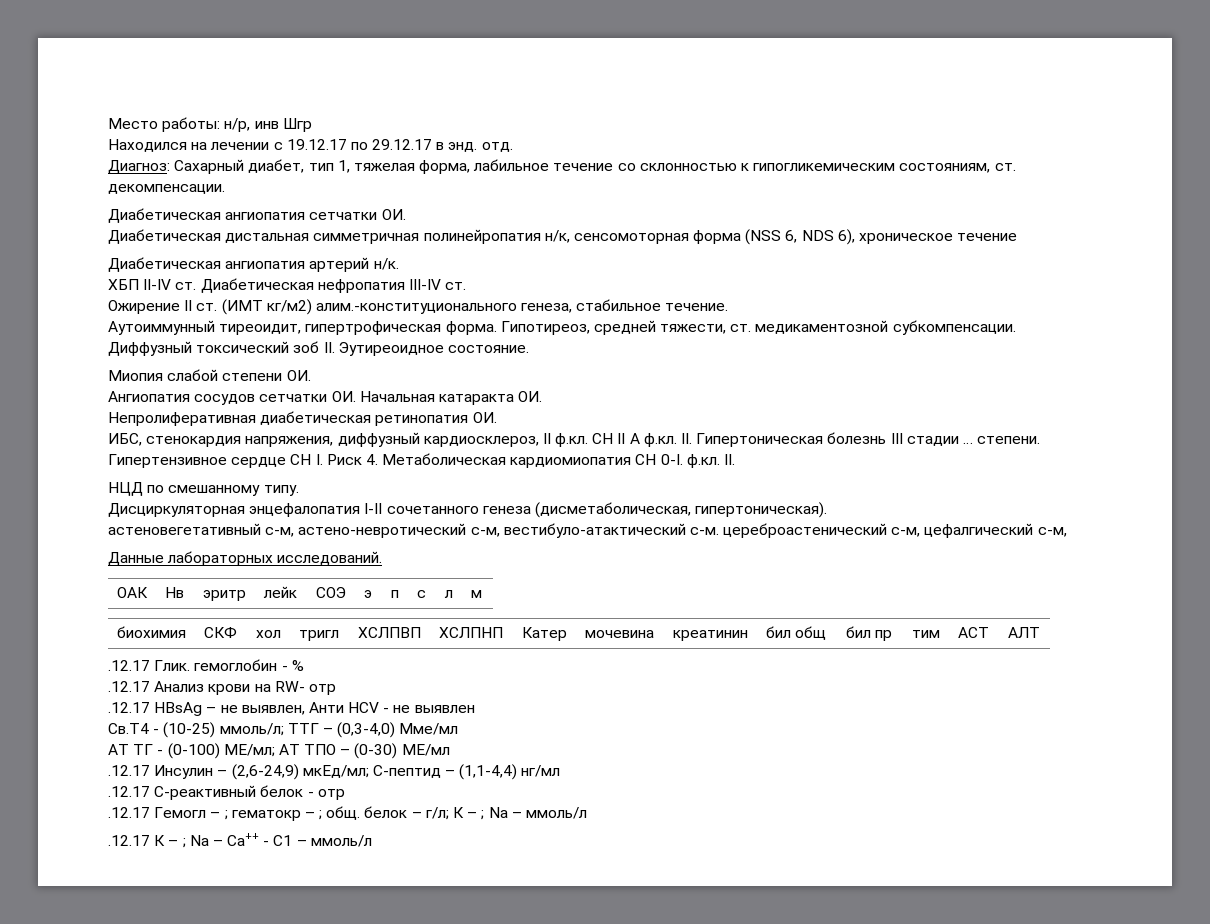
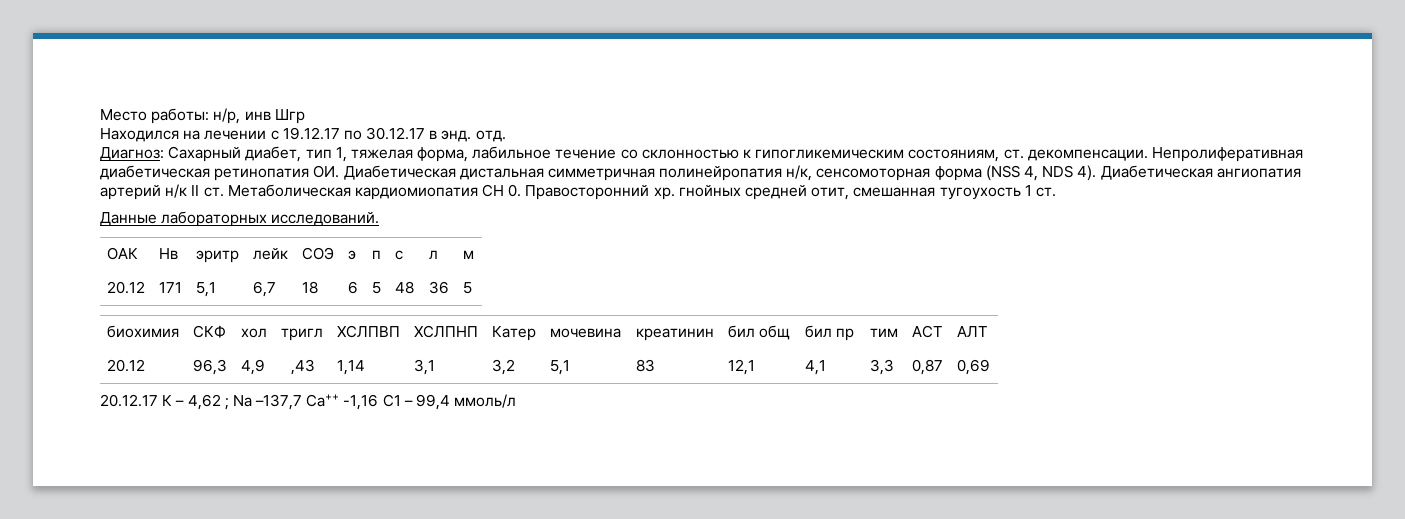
[372,139,433,150] 29.12.17 -> [366,127,426,140] 30.12.17
[108,208,406,223] // Диабетическая ангиопатия сетчатки ОИ. // -> [1151,147,1303,162] [100,165,340,181] Непролиферативная диабетическая ретинопатия ОИ.
[785,229,1018,245] [108,257,399,272] [108,278,467,293] [108,299,729,315] [108,320,1016,335] [108,341,529,356] [108,369,311,381] [108,391,543,405] [108,411,497,426] [108,432,1041,447] [108,453,736,468] [108,482,299,496] [108,502,828,518] [108,523,1067,538] 6, NDS 6), хроническое течение // Диабетическая ангиопатия артерий н/к. // ХБП II-IV ст. Диабетическая нефропатия III-IV ст. // Ожирение II ст. (ИМТ кг/м2) алим.-конституционального генеза, стабильное течение. // Аутоиммунный тиреоидит, гипертрофическая форма. Гипотиреоз, средней тяжести, ст. медикаментозной субкомпенсации. Диффузный токсический зоб II. Эутиреоидное состояние. // Миопия слабой степени ОИ. // Ангиопатия сосудов сетчатки ОИ. Начальная катаракта ОИ. // Непролиферативная диабетическая ретинопатия ОИ. // ИБС, стенокардия напряжения, диффузный кардиосклероз, II ф.кл. СН II А ф.кл. II. Гипертоническая болезнь III стадии … степени. Гипертензивное сердце СН I. Риск 4. Метаболическая кардиомиопатия СН 0-I. ф.кл. II. // НЦД по смешанному типу. // Дисциркуляторная энцефалопатия I-II сочетанного генеза (дисметаболическая, гипертоническая). // астеновегетативный с-м, астено-невротический с-м, вестибуло-атактический с-м. цереброастенический с-м, цефалгический с-м, -> [1024,165,1301,181] [100,184,1056,200] 4, NDS 4). Диабетическая ангиопатия артерий н/к II ст. Метаболическая кардиомиопатия СН 0. Правосторонний хр. гнойных средней отит, смешанная тугоухость 1 ст.
(482, 594) none -> [106,281,145,294] [158,282,182,293] [195,282,216,297] [252,281,276,297] [301,281,318,294] [347,281,358,294] [371,282,381,294] [394,281,414,294] [428,281,449,294] [462,282,472,294] // 20.12 | 171 | 5,1 | 6,7 | 18 | 6 | 5 | 48 | 36 | 5
[108,659,304,671] [108,681,336,695] [108,702,475,716] [108,722,459,738] [108,743,450,759] [108,764,561,780] [108,785,345,800] [108,806,587,821] [108,833,270,848] // .12.17 Глик. гемоглобин - % // .12.17 Анализ крови на RW- отр // .12.17 НВsАg – не выявлен, Анти НСV - не выявлен // Св.Т4 - (10-25) ммоль/л; ТТГ – (0,3-4,0) Мме/мл // АТ ТГ - (0-100) МЕ/мл; АТ ТПО – (0-30) МЕ/мл // .12.17 Инсулин – (2,6-24,9) мкЕд/мл; С-пептид – (1,1-4,4) нг/мл // .12.17 С-реактивный белок - отр // .12.17 Гемогл – ; гематокр – ; общ. белок – г/л; К – ; Nа – ммоль/л // .12.17 К – ; Nа – Са++ - -> [106,359,145,372] [192,359,227,375] [240,359,265,375] [290,359,315,375] [336,360,365,375] [413,359,435,375] [491,359,515,375] [549,360,570,375] [635,359,655,372] [727,359,755,375] [804,360,826,375] [869,359,894,375] [911,359,943,375] [956,359,990,375] [100,394,379,410] // 20.12 | 96,3 | 4,9 | ,43 | 1,14 | 3,1 | 3,2 | 5,1 | 83 | 12,1 | 4,1 | 3,3 | 0,87 | 0,69 // 20.12.17 К – 4,62 ; Nа –137,7 Са++ -1,16
(307, 843) none -> [416,394,451,410] 99,4

